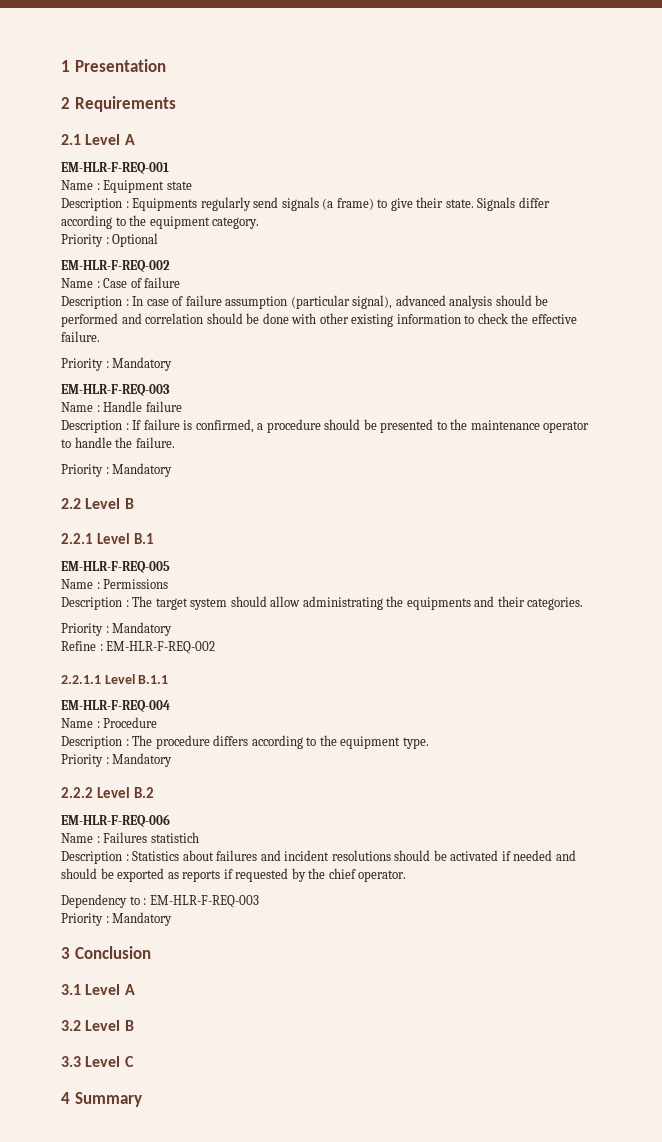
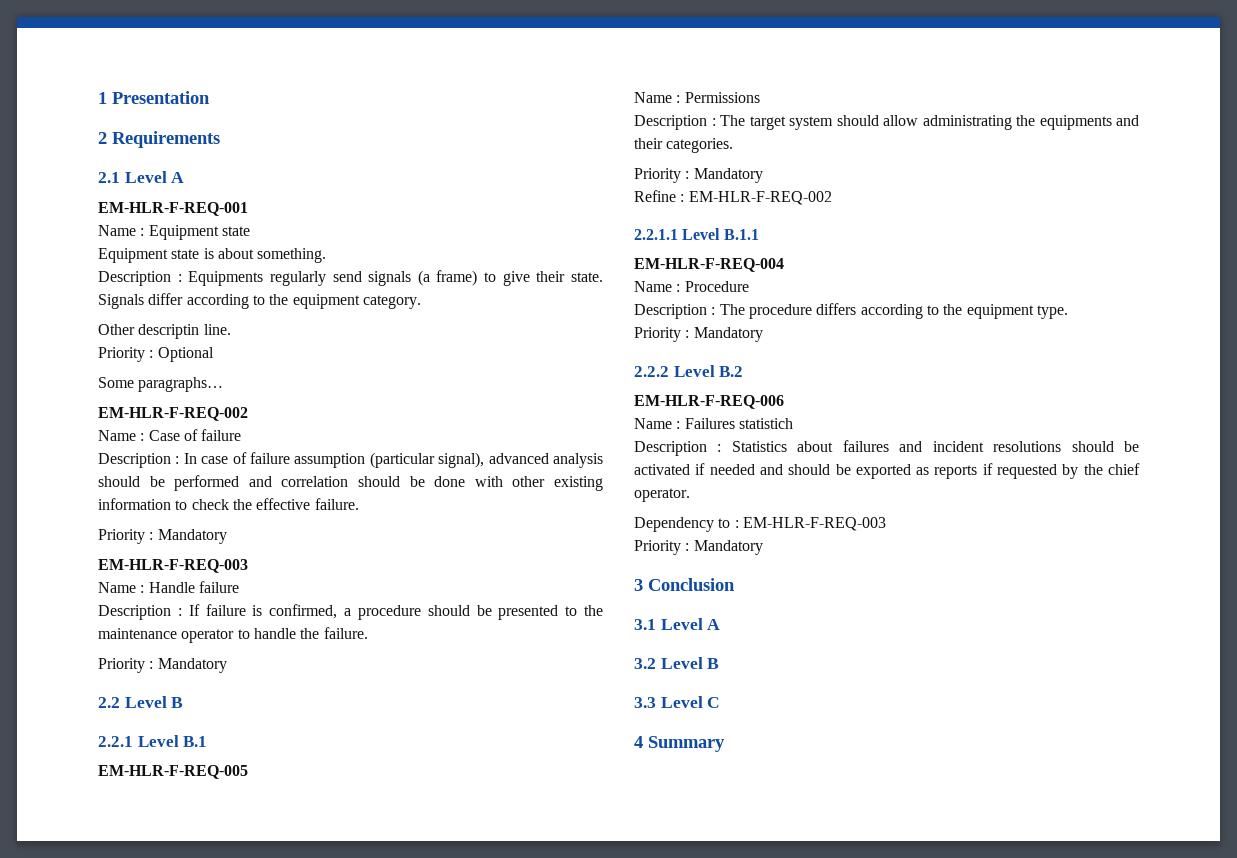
(192, 185) none -> [98,248,327,263] // Equipment state is about something.
(260, 223) none -> [98,324,231,339] // Other descriptin line.
(159, 240) none -> [98,377,224,392] // Some paragraphs…

